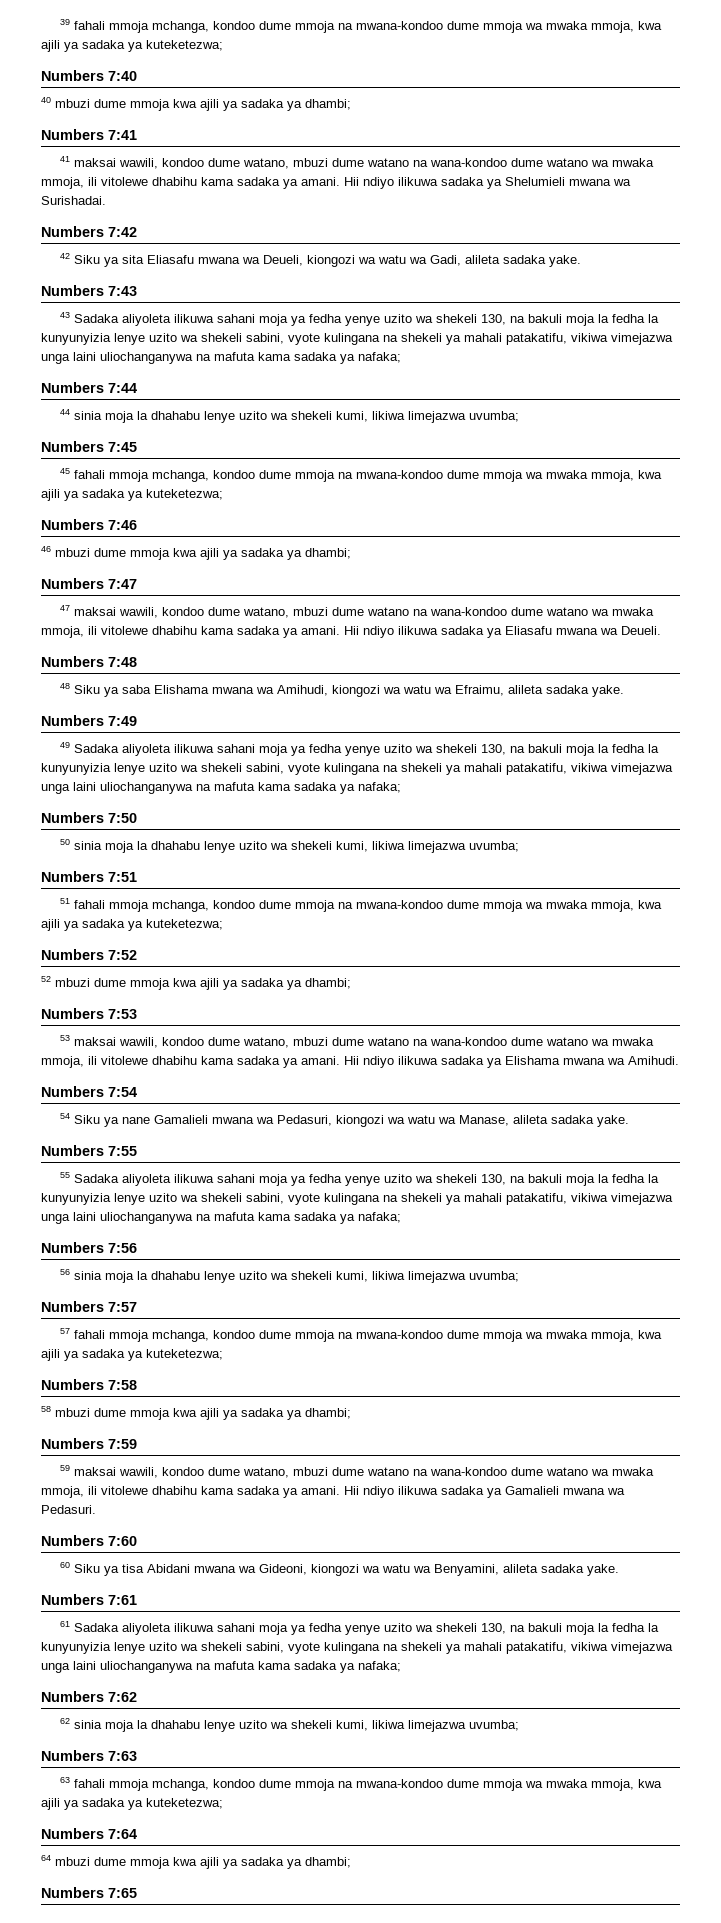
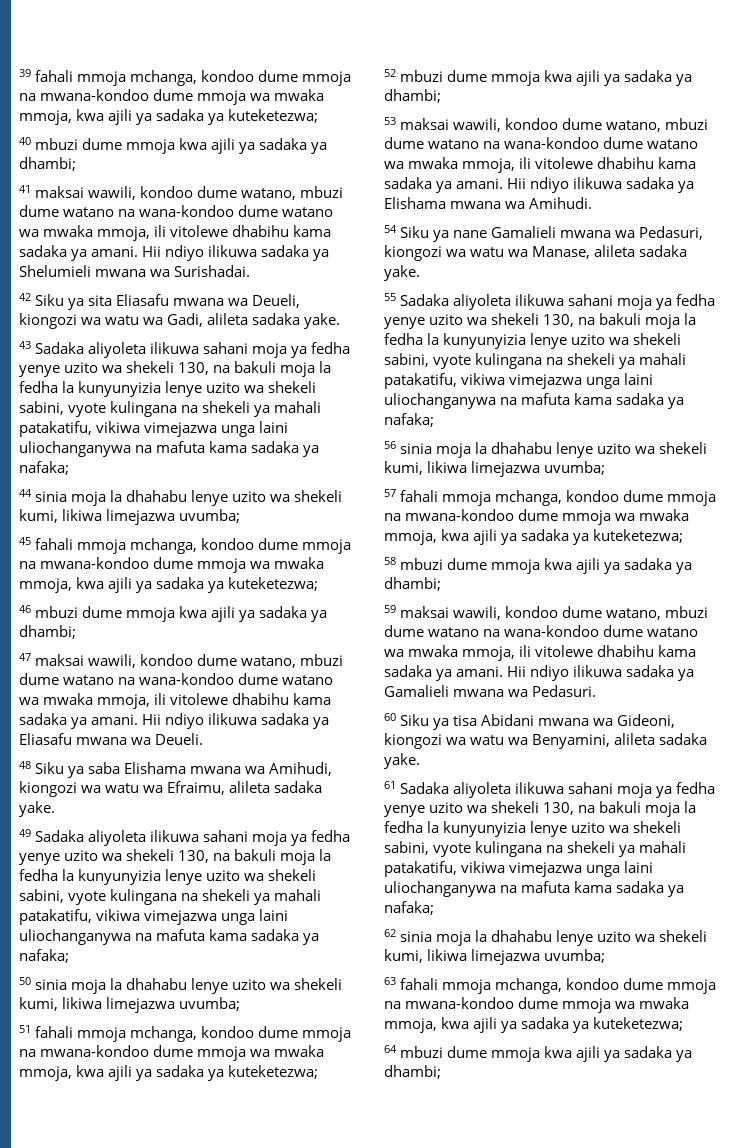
[41,70,137,81] // Numbers 7:40 -> (319, 116) none
[41,129,137,140] // Numbers 7:41 -> (76, 164) none
[41,226,137,237] // Numbers 7:42 -> (251, 271) none
[41,285,137,296] // Numbers 7:43 -> (341, 321) none
[41,382,137,393] // Numbers 7:44 -> (69, 468) none
[41,441,137,452] // Numbers 7:45 -> (241, 516) none
[41,519,137,530] // Numbers 7:46 -> (319, 584) none
[41,578,137,589] // Numbers 7:47 -> (76, 632) none
[41,656,137,667] // Numbers 7:48 -> (204, 739) none
[41,715,137,726] // Numbers 7:49 -> (55, 809) none
[41,812,137,823] // Numbers 7:50 -> (69, 956) none
[41,871,137,882] // Numbers 7:51 -> (241, 1004) none
[41,949,137,960] // Numbers 7:52 -> (319, 1072) none
[41,1008,137,1019] // Numbers 7:53 -> (441, 96) none
[41,1086,137,1097] // Numbers 7:54 -> (593, 203) none
[41,1145,137,1156] // Numbers 7:55 -> (420, 273) none
[41,1242,137,1253] // Numbers 7:56 -> (434, 420) none
[41,1301,137,1312] // Numbers 7:57 -> (606, 468) none
[41,1379,137,1390] // Numbers 7:58 -> (684, 536) none
[41,1438,137,1449] // Numbers 7:59 -> (441, 584) none
[41,1535,137,1546] // Numbers 7:60 -> (597, 691) none
[41,1594,137,1605] // Numbers 7:61 -> (420, 761) none
[41,1691,137,1702] // Numbers 7:62 -> (434, 908) none
[41,1750,137,1761] // Numbers 7:63 -> (606, 956) none
[41,1828,137,1839] // Numbers 7:64 -> (684, 1024) none
[41,1887,137,1898] // Numbers 7:65 -> (441, 1072) none

